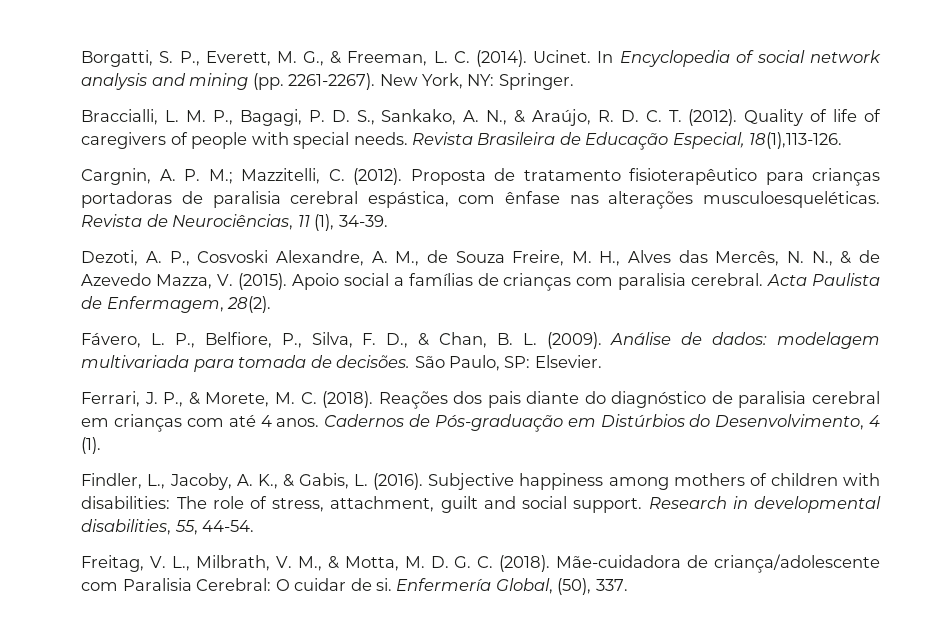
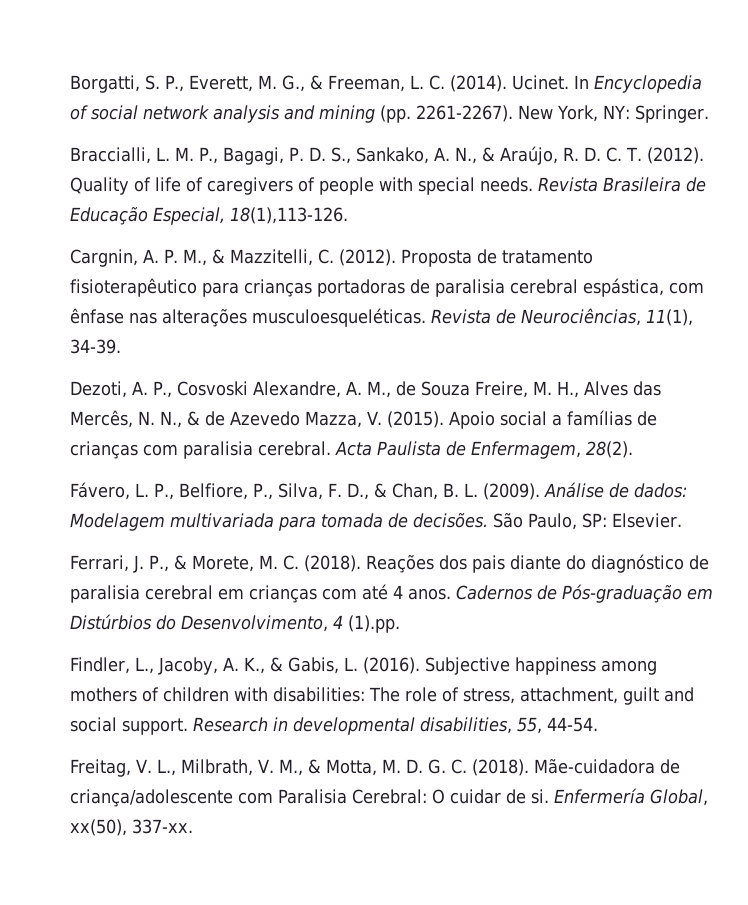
[208,169,233,184] M.; -> [183,249,226,266] M., &
[297,214,335,231] 11 (1), -> [645,309,693,326] 11(1),
[777,332,881,349] modelagem -> [69,513,165,531] Modelagem
[81,437,102,454] (1). -> [347,615,400,633] (1).pp.
[557,578,628,595] (50), 337. -> [69,819,193,836] xx(50), 337-xx.

